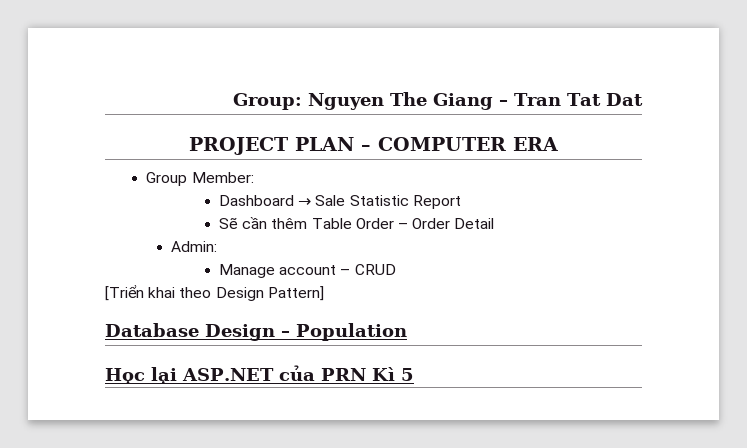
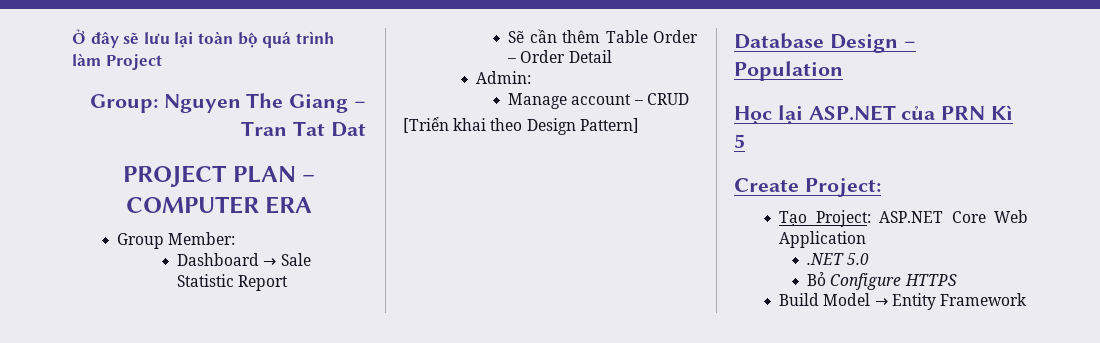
(233, 101) none -> [72,29,334,48] [72,53,162,70] Ở đây sẽ lưu lại toàn bộ quá trình làm Project //
(414, 374) none -> [734,178,881,197] [779,210,1028,227] [779,231,867,248] [807,253,870,265] [807,272,957,290] [779,293,1027,310] // Create Project: // Tạo Project: ASP.NET Core Web Application // .NET 5.0 // Bỏ Configure HTTPS // Build Model → Entity Framework

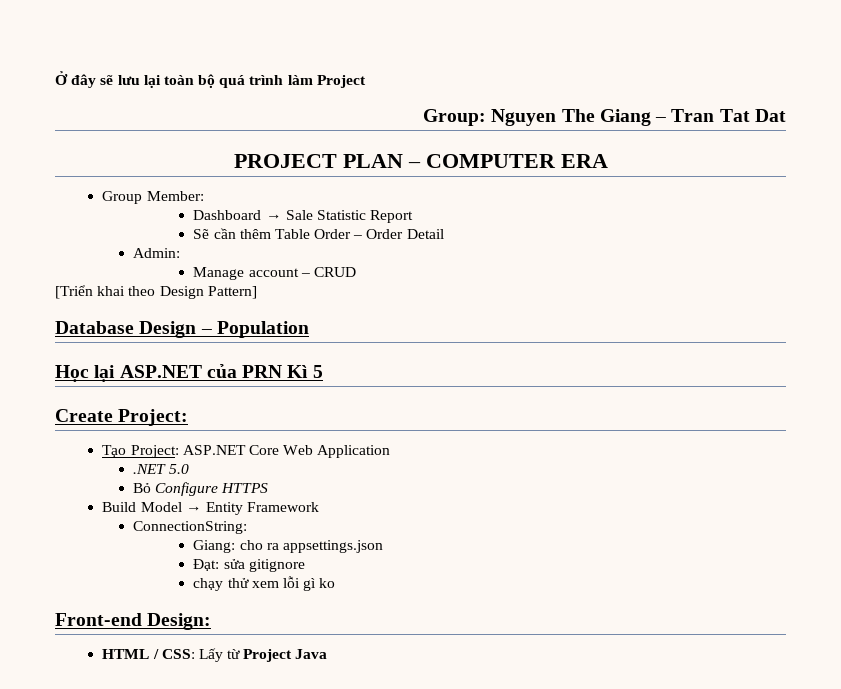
(1027, 299) none -> [132,521,247,534] [193,540,383,553] [193,559,305,572] [193,576,336,591] [55,613,212,630] [102,648,328,662] // ConnectionString: // Giang: cho ra appsettings.json // Đạt: sửa gitignore // chạy thử xem lỗi gì ko // Front-end Design: // HTML / CSS: Lấy từ Project Java

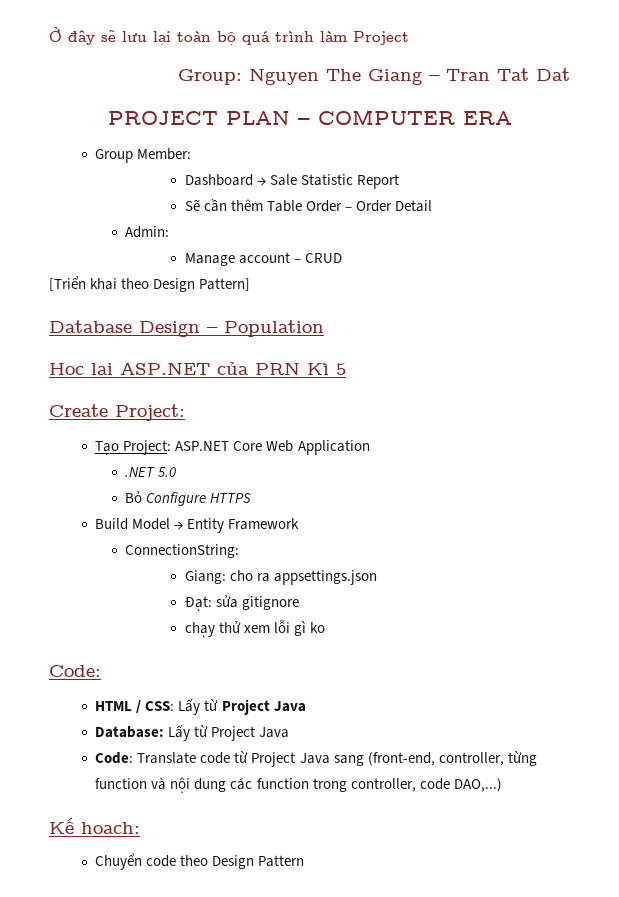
[55,613,212,630] Front-end Design: -> [49,665,101,677] Code:
(328, 654) none -> [95,724,290,741] [95,751,537,767] [95,777,502,793] [49,817,140,837] [95,853,305,870] // Database: Lấy từ Project Java // Code: Translate code từ Project Java sang (front-end, controller, từng function và nội dung các function trong controller, code DAO,...) // Kế hoạch: // Chuyển code theo Design Pattern

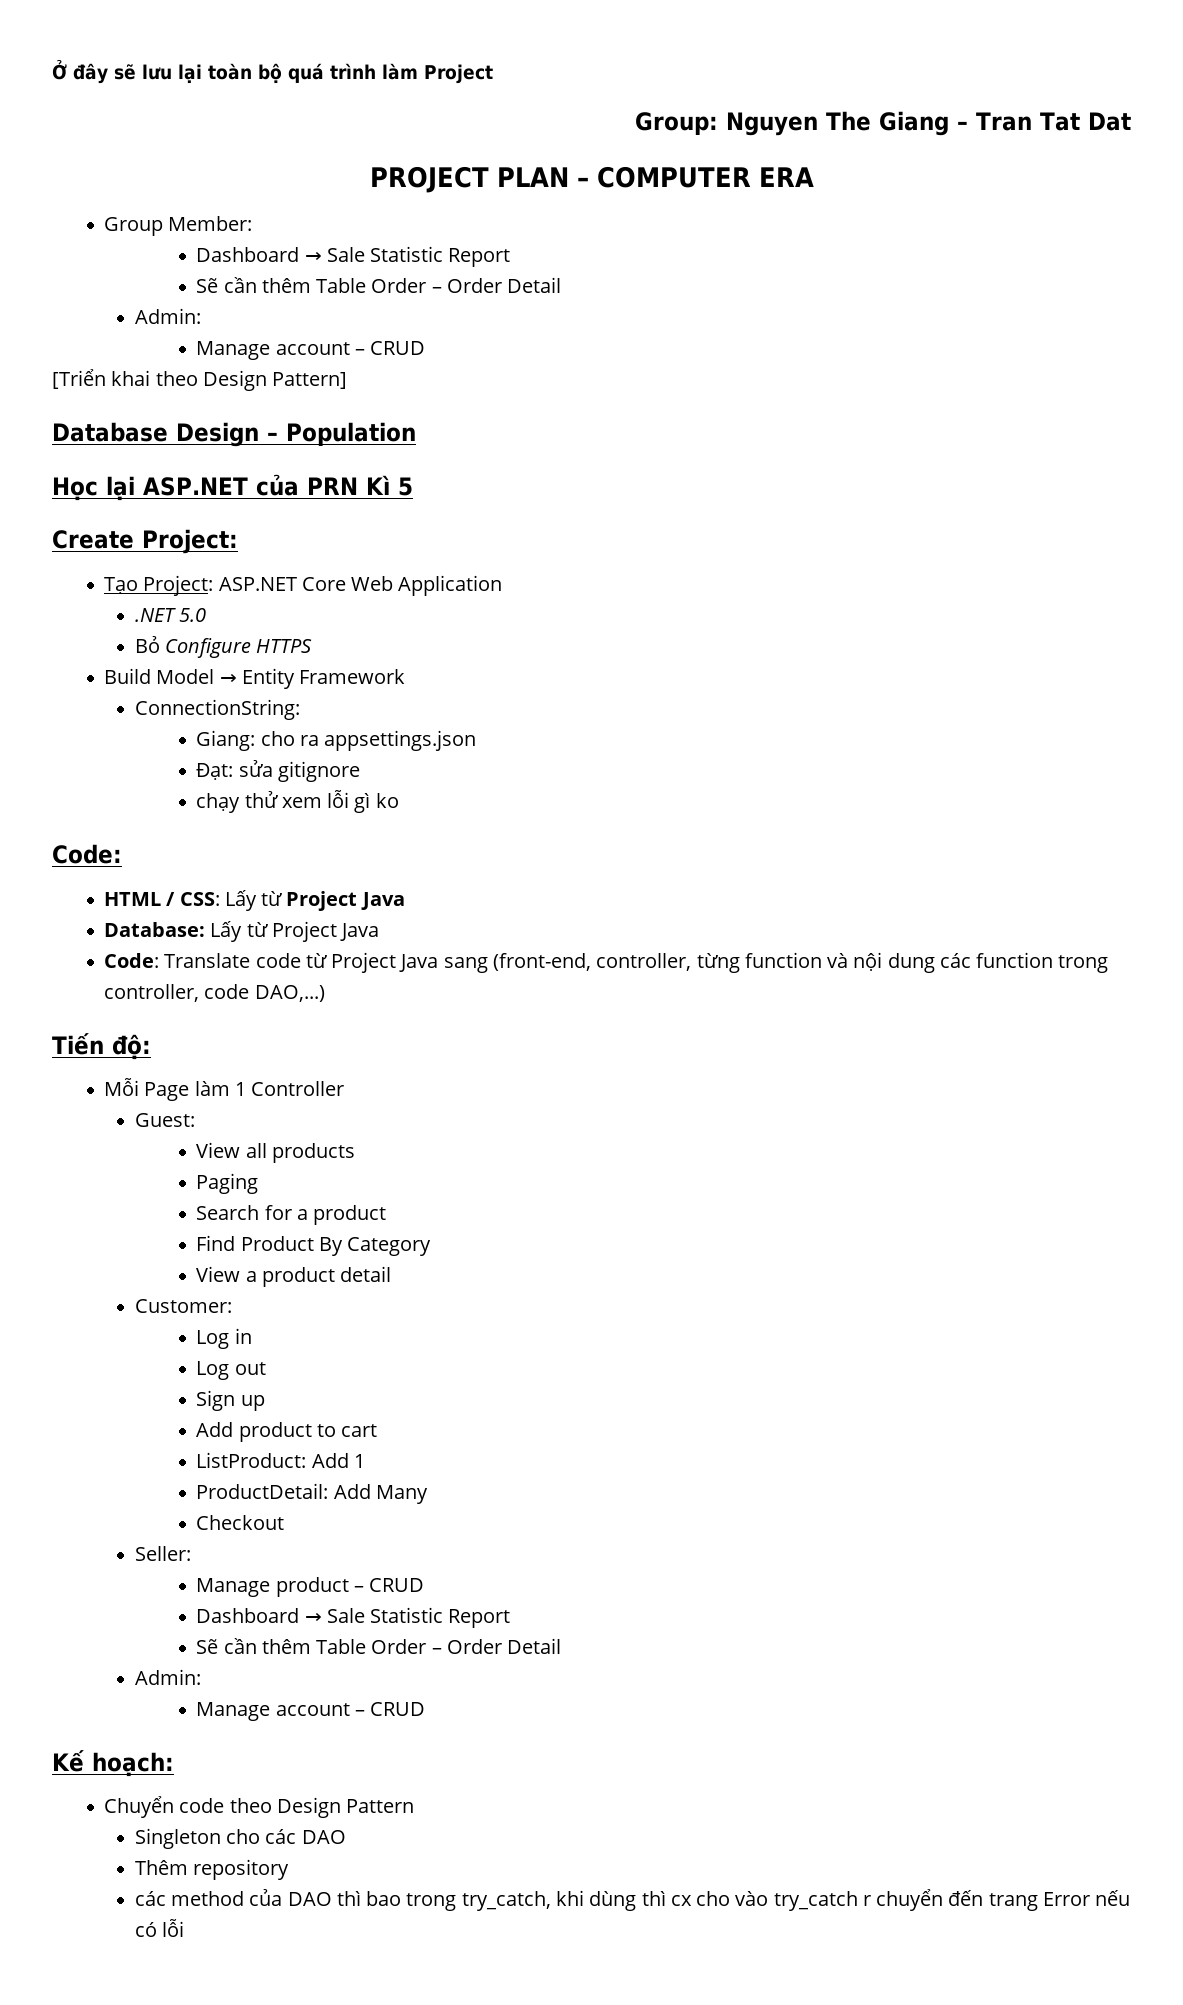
(502, 785) none -> [52,1033,151,1060] [104,1078,345,1101] [134,1113,195,1127] [196,1142,355,1163] [196,1173,259,1194] [196,1205,387,1225] [196,1235,432,1256] [196,1266,392,1287] [134,1299,232,1313] [196,1328,252,1349] [196,1361,266,1380] [196,1390,265,1411] [196,1422,378,1442] [196,1452,365,1468] [196,1483,428,1504] [196,1515,285,1530] [134,1546,191,1561] [196,1577,425,1597] [196,1607,511,1628] [196,1638,562,1654] [134,1669,201,1685] [196,1702,426,1721] // Tiến độ: // Mỗi Page làm 1 Controller // Guest: // View all products // Paging // Search for a product // Find Product By Category // View a product detail // Customer: // Log in // Log out // Sign up // Add product to cart // ListProduct: Add 1 // ProductDetail: Add Many // Checkout // Seller: // Manage product – CRUD // Dashboard → Sale Statistic Report // Sẽ cần thêm Table Order – Order Detail // Admin: // Manage account – CRUD
(305, 861) none -> [134,1828,346,1849] [134,1859,290,1880] [134,1889,1131,1911] [134,1919,185,1937] // Singleton cho các DAO // Thêm repository // các method của DAO thì bao trong try_catch, khi dùng thì cx cho vào try_catch r chuyển đến trang Error nếu có lỗi

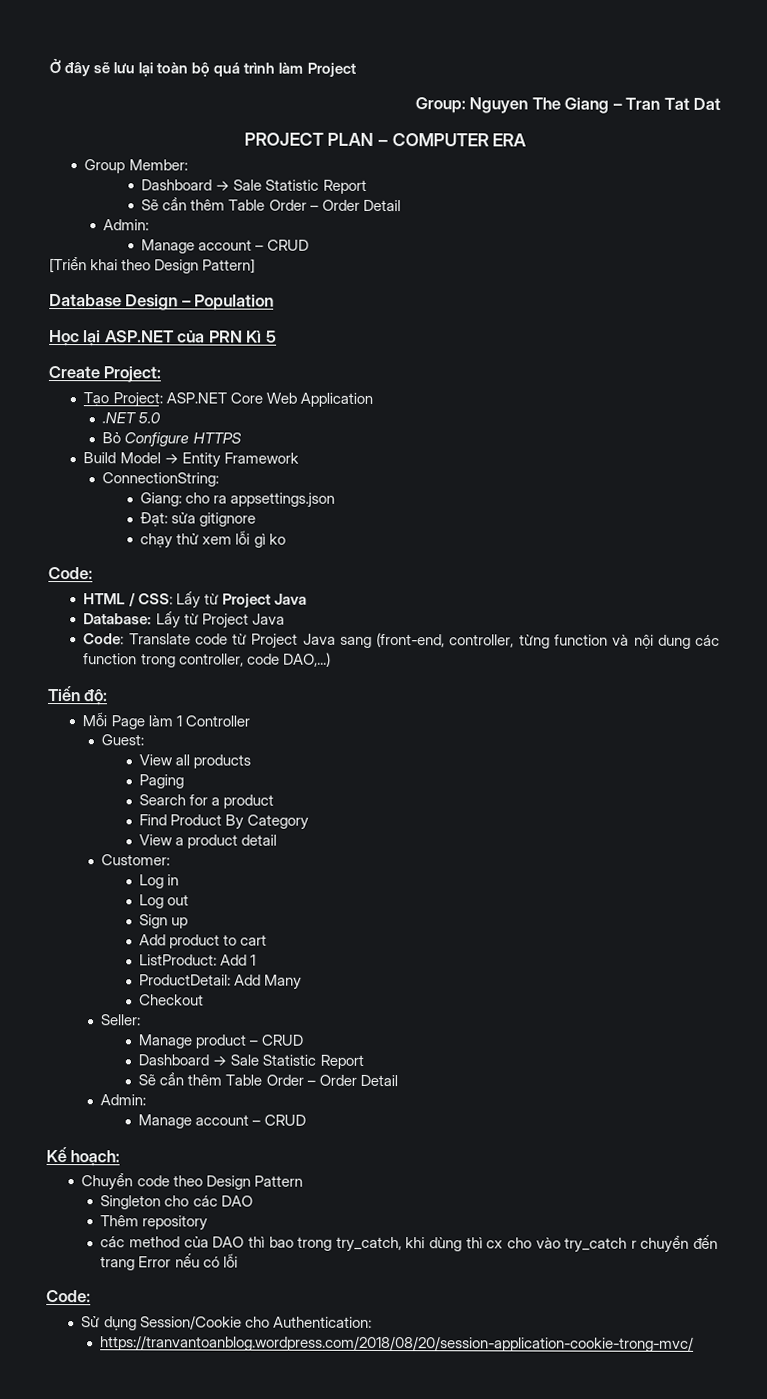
(185, 1928) none -> [46,1290,91,1303] [81,1315,372,1331] [100,1335,695,1352] // Code: // Sử dụng Session/Cookie cho Authentication: // https://tranvantoanblog.wordpress.com/2018/08/20/session-application-cookie-trong-mvc/

